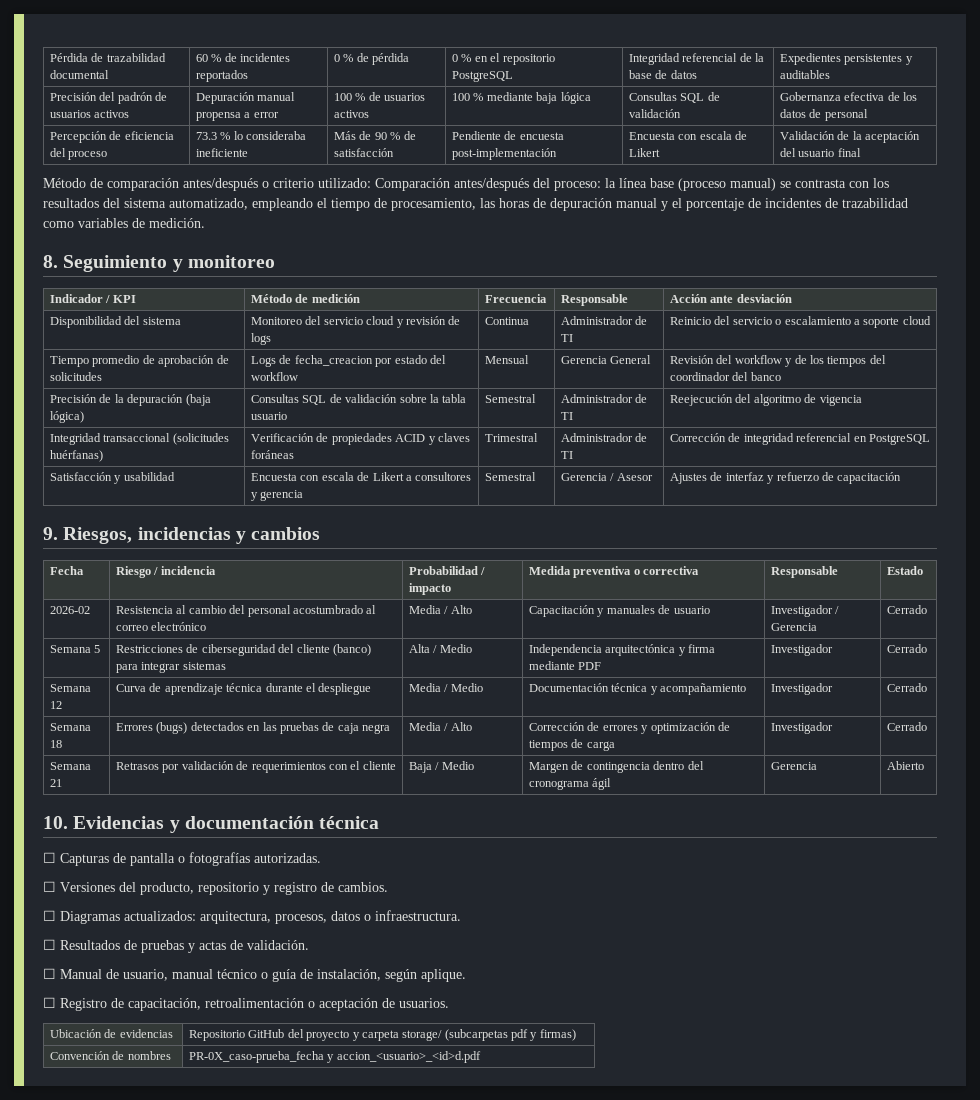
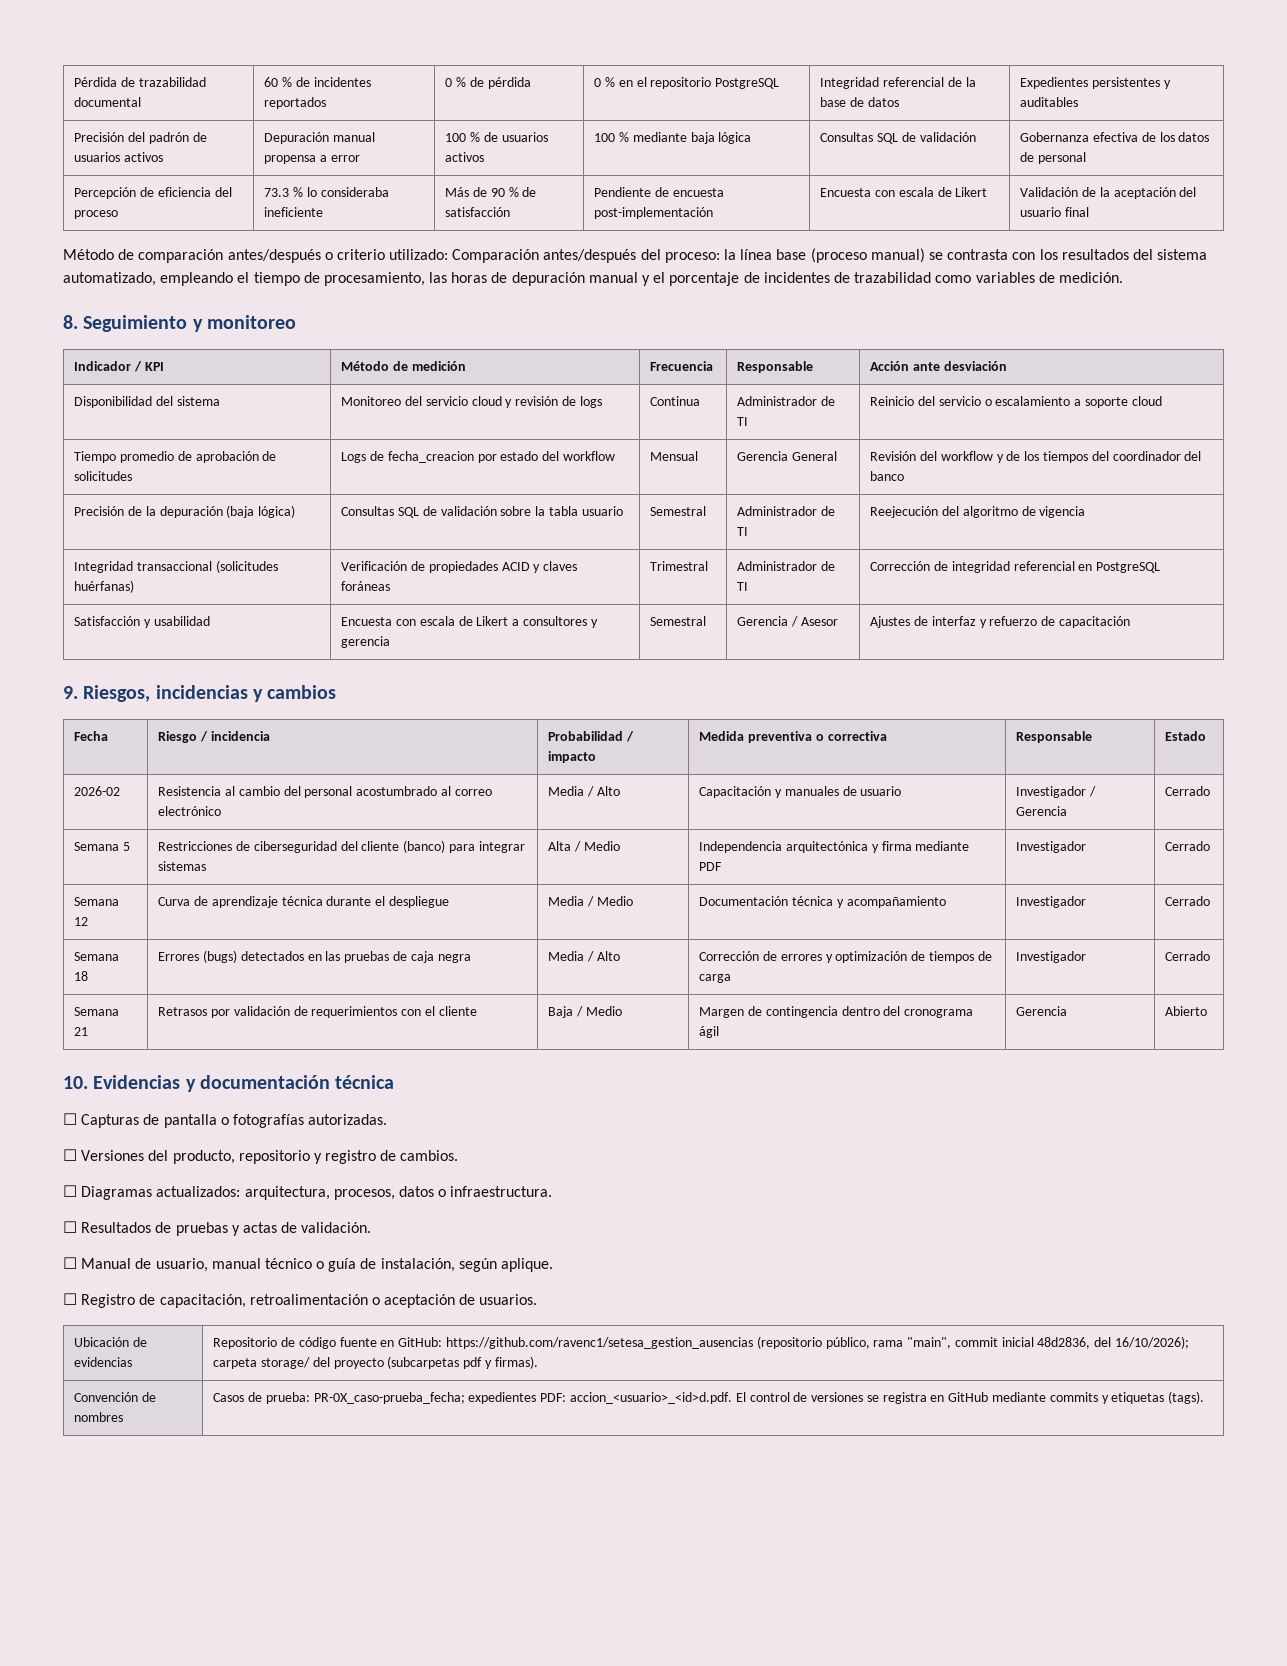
[248,1029,443,1041] GitHub del proyecto y carpeta storage/ -> [281,1336,1190,1349] [213,1357,384,1369] de código fuente en GitHub: https://github.com/ravenc1/setesa_gestion_ausencias (repositorio público, rama "main", commit inicial 48d2836, del 16/10/2026); carpeta storage/ del proyecto
[539,1029,576,1041] firmas) -> [494,1356,538,1369] firmas).
[189,1051,481,1063] PR-0X_caso-prueba_fecha y accion_<usuario>_<id>d.pdf -> [213,1391,1205,1404] Casos de prueba: PR-0X_caso-prueba_fecha; expedientes PDF: accion_<usuario>_<id>d.pdf. El control de versiones se registra en GitHub mediante commits y etiquetas (tags).

